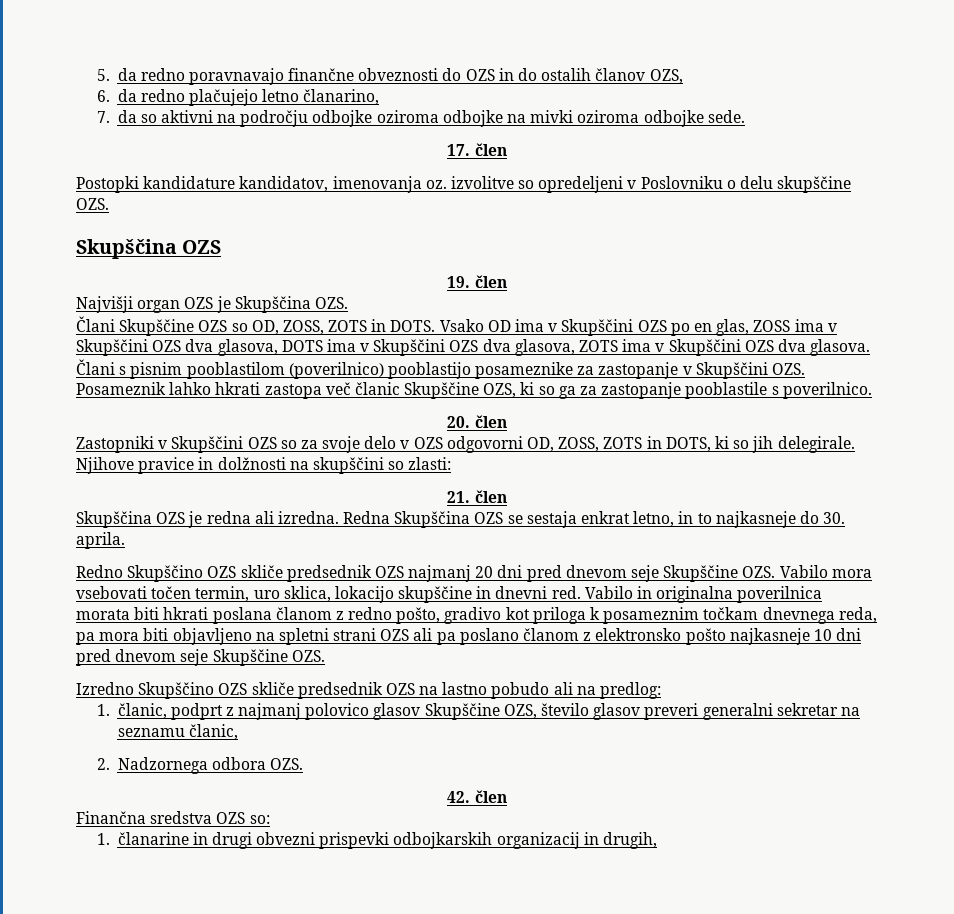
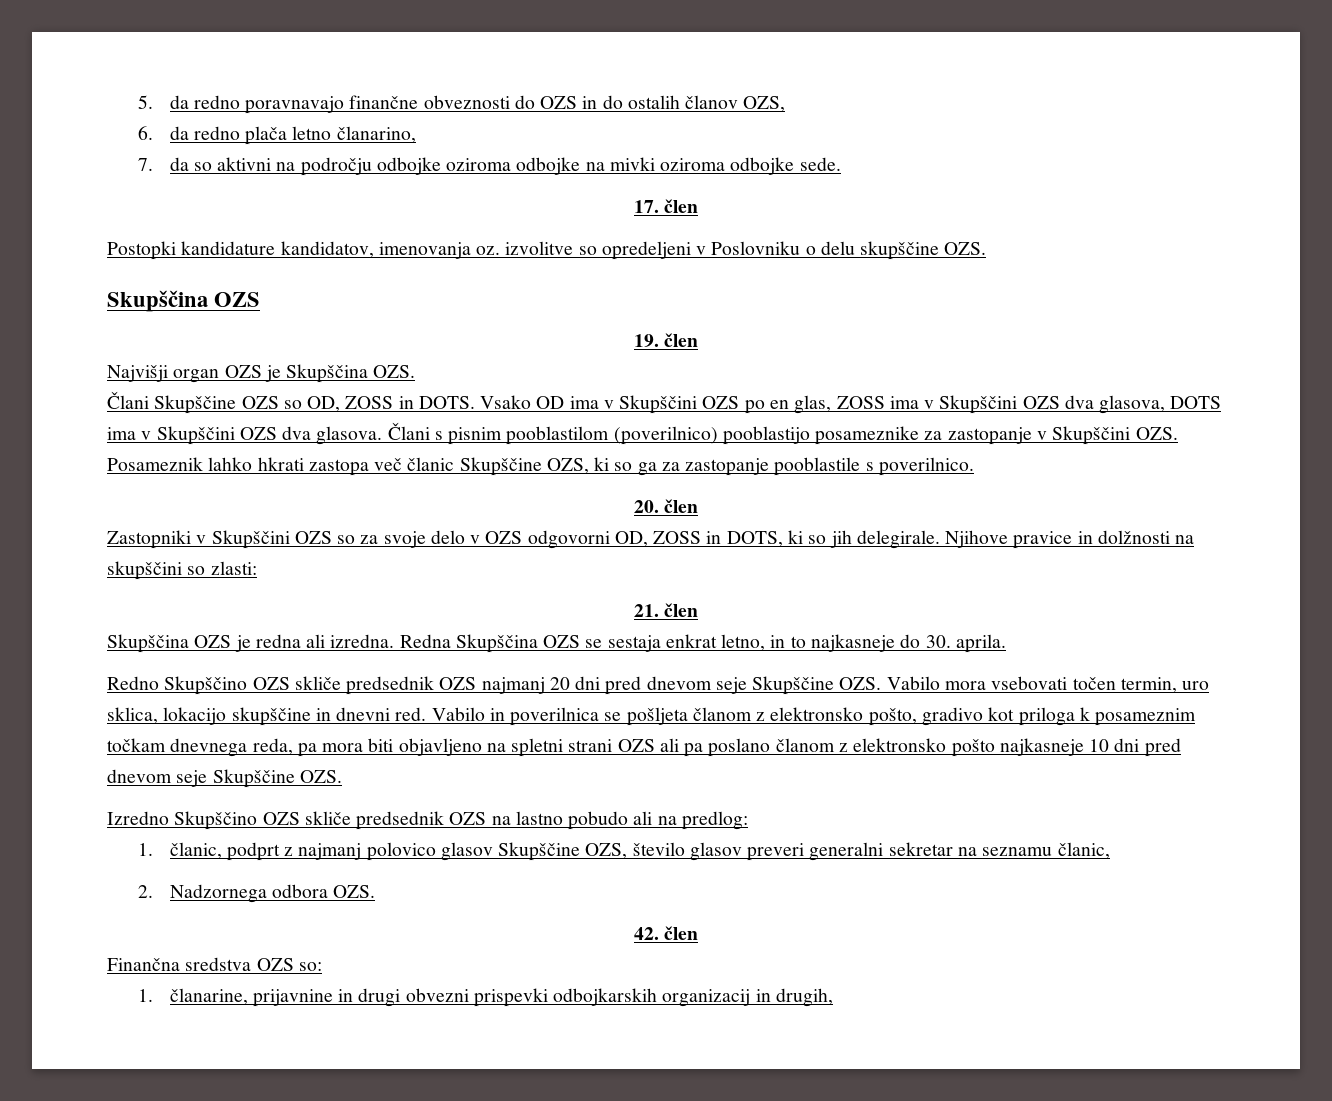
[188,89,258,106] plačujejo -> [245,126,288,145] plača
[282,320,368,335] ZOSS, ZOTS -> [345,396,394,409] ZOSS
[514,339,806,356] glasova, ZOTS ima v Skupščini OZS dva -> (312, 433) none
[558,437,643,452] ZOSS, ZOTS -> [653,531,702,544] ZOSS
[656,586,823,603] [76,607,393,624] originalna poverilnica morata biti hkrati poslana članom z redno -> [510,707,864,726] poverilnica se pošljeta članom z elektronsko
[117,832,189,845] članarine -> [169,988,333,1007] članarine, prijavnine

